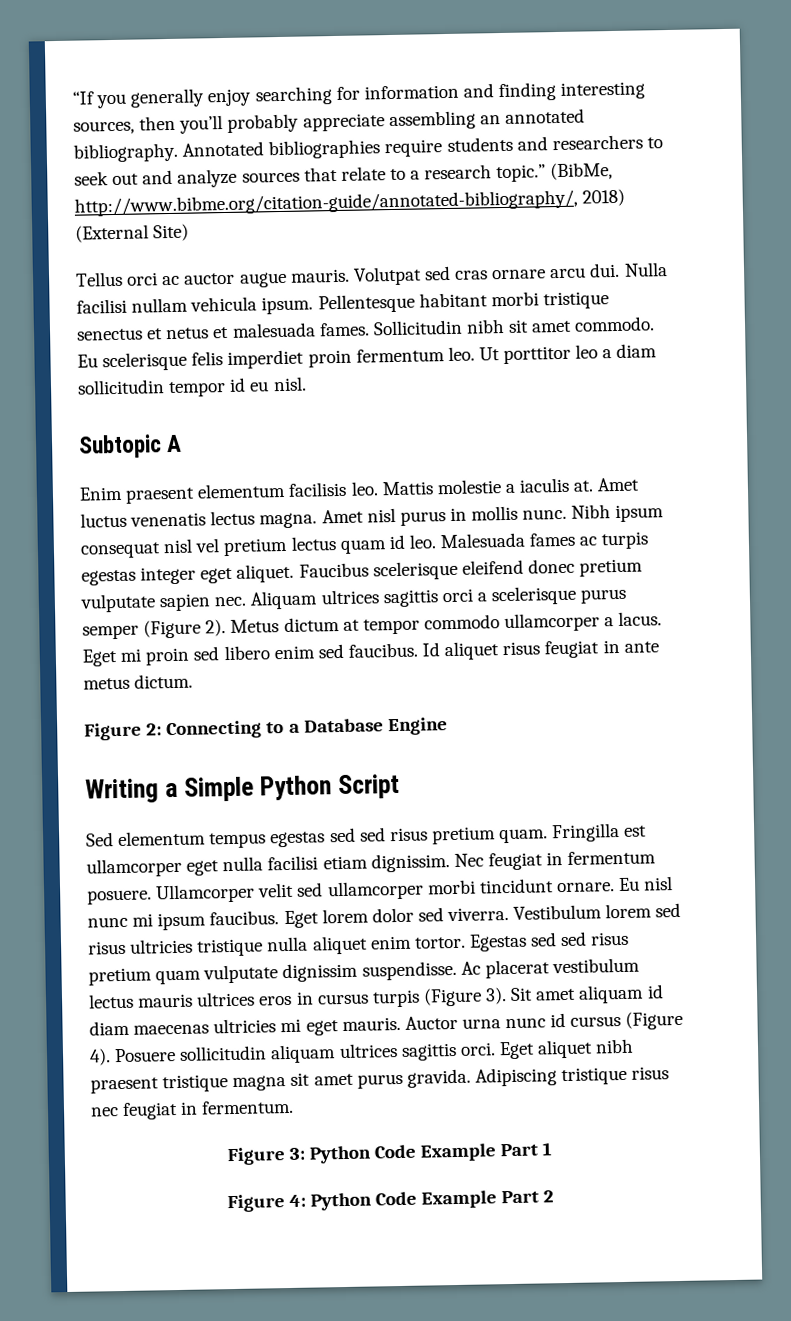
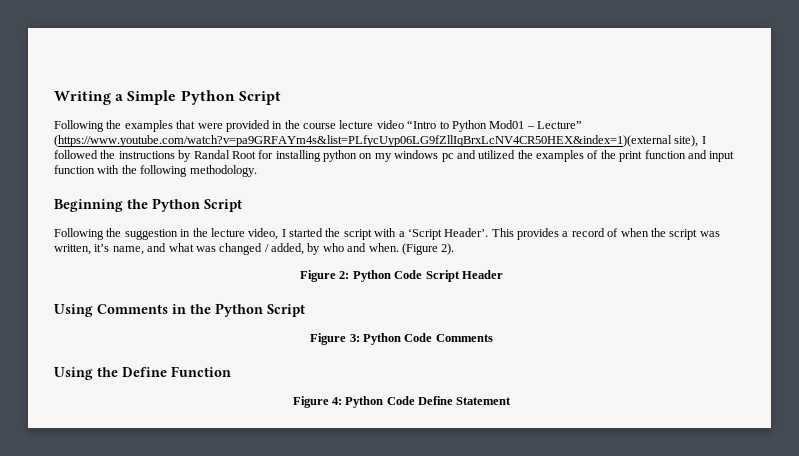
[72,81,646,109] [73,108,585,135] [73,134,663,163] [74,162,614,188] [74,188,626,217] [75,223,190,243] [75,262,668,288] [76,291,609,315] [77,316,656,341] [77,343,658,372] [77,376,307,398] [78,434,183,459] [79,477,640,504] [80,504,665,529] [80,531,650,559] [81,558,644,586] [80,585,628,613] [82,611,663,640] [82,639,659,667] [83,673,194,690] [84,717,448,741] “If you generally enjoy searching for information and finding interesting sources, then you’ll probably appreciate assembling an annotated bibliography. Annotated bibliographies require students and researchers to seek out and analyze sources that relate to a research topic.” (BibMe, http://www.bibme.org/citation-guide/annotated-bibliography/, 2018) (External Site) // Tellus orci ac auctor augue mauris. Volutpat sed cras ornare arcu dui. Nulla facilisi nullam vehicula ipsum. Pellentesque habitant morbi tristique senectus et netus et malesuada fames. Sollicitudin nibh sit amet commodo. Eu scelerisque felis imperdiet proin fermentum leo. Ut porttitor leo a diam sollicitudin tempor id eu nisl. // Subtopic A // Enim praesent elementum facilisis leo. Mattis molestie a iaculis at. Amet luctus venenatis lectus magna. Amet nisl purus in mollis nunc. Nibh ipsum consequat nisl vel pretium lectus quam id leo. Malesuada fames ac turpis egestas integer eget aliquet. Faucibus scelerisque eleifend donec pretium vulputate sapien nec. Aliquam ultrices sagittis orci a scelerisque purus semper (Figure 2). Metus dictum at tempor commodo ullamcorper a lacus. Eget mi proin sed libero enim sed faucibus. Id aliquet risus feugiat in ante metus dictum. // Figure 2: Connecting to a Database Engine // -> (54, 98) none
[86,822,648,849] [86,850,657,878] [87,876,674,905] [87,902,682,931] [88,931,630,957] [88,957,640,986] [88,984,664,1009] [89,1010,684,1036] [89,1038,635,1066] [90,1066,670,1094] [90,1099,295,1120] Sed elementum tempus egestas sed sed risus pretium quam. Fringilla est ullamcorper eget nulla facilisi etiam dignissim. Nec feugiat in fermentum posuere. Ullamcorper velit sed ullamcorper morbi tincidunt ornare. Eu nisl nunc mi ipsum faucibus. Eget lorem dolor sed viverra. Vestibulum lorem sed risus ultricies tristique nulla aliquet enim tortor. Egestas sed sed risus pretium quam vulputate dignissim suspendisse. Ac placerat vestibulum lectus mauris ultrices eros in cursus turpis (Figure 3). Sit amet aliquam id diam maecenas ultricies mi eget mauris. Auctor urna nunc id cursus (Figure 4). Posuere sollicitudin aliquam ultrices sagittis orci. Eget aliquet nibh praesent tristique magna sit amet purus gravida. Adipiscing tristique risus nec feugiat in fermentum. -> [54,120,582,132] [54,135,706,147] [54,150,735,162] [54,165,257,177] [54,198,242,212] [54,228,720,240] [54,243,455,255] [300,270,503,282] [54,303,305,317] Following the examples that were provided in the course lecture video “Intro to Python Mod01 – Lecture” (https://www.youtube.com/watch?v=pa9GRFAYm4s&list=PLfycUyp06LG9fZllIqBrxLcNV4CR50HEX&index=1)(external site), I followed the instructions by Randal Root for installing python on my windows pc and utilized the examples of the print function and input function with the following methodology. // Beginning the Python Script // Following the suggestion in the lecture video, I started the script with a ‘Script Header’. This provides a record of when the script was written, it’s name, and what was changed / added, by who and when. (Figure 2). // Figure 2: Python Code Script Header // Using Comments in the Python Script
[420,1142,553,1162] Example Part 1 -> [435,334,493,342] [54,366,231,380] Comments // Using the Define Function
[421,1190,555,1209] Example Part 2 -> [418,396,512,405] Define Statement

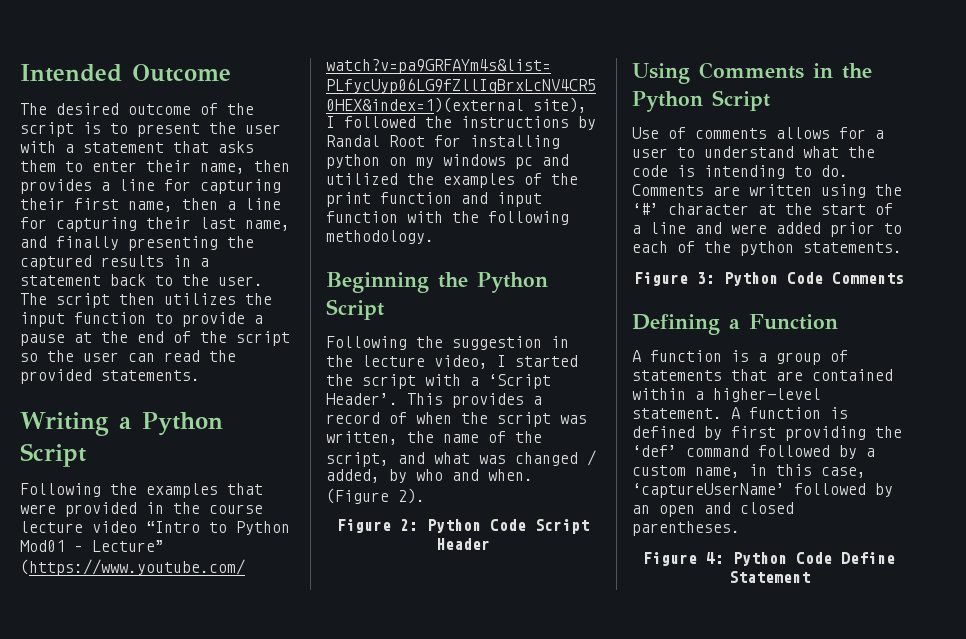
(54, 98) none -> [20,64,231,82] [20,103,254,115] [20,122,281,137] [20,141,254,153] [20,160,290,174] [20,179,281,194] [20,198,281,212] [20,217,290,232] [20,236,254,251] [20,255,209,270] [20,274,263,286] [20,293,272,308] [20,312,263,327] [20,331,290,346] [20,350,236,362] [20,369,200,384] Intended Outcome // The desired outcome of the script is to present the user with a statement that asks them to enter their name, then provides a line for capturing their first name, then a line for capturing their last name, and finally presenting the captured results in a statement back to the user. The script then utilizes the input function to provide a pause at the end of the script so the user can read the provided statements. //
[127,90,177,105] Simple -> (132, 423) none
[94,244,144,255] it’s name, -> [407,431,542,443] [326,452,389,467] the name of the script,
(305, 310) none -> [632,127,884,139] [632,146,875,158] [632,165,848,179] [632,184,902,198] [632,203,893,215] [632,222,902,237] [632,241,902,256] // Use of comments allows for a user to understand what the code is intending to do. Comments are written using the ‘#’ character at the start of a line and were added prior to each of the python statements.
[54,366,231,380] Using the Define Function -> [632,314,838,335] [632,350,848,365] [632,369,893,381] [632,388,821,402] [632,407,848,419] [632,426,902,441] [632,445,875,459] [632,464,866,478] [632,483,893,498] [632,502,794,517] [632,521,740,536] Defining a Function // A function is a group of statements that are contained within a higher-level statement. A function is defined by first providing the ‘def’ command followed by a custom name, in this case, ‘captureUserName’ followed by an open and closed parentheses.

